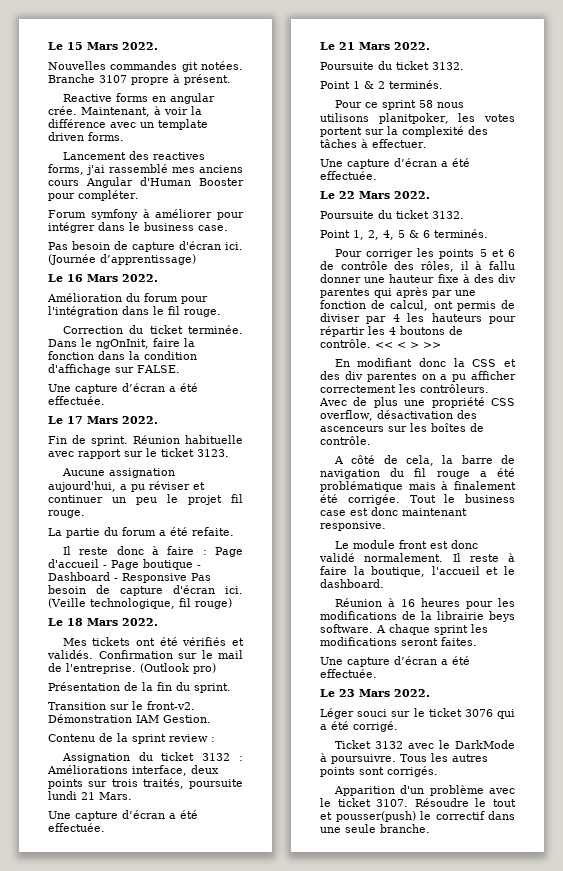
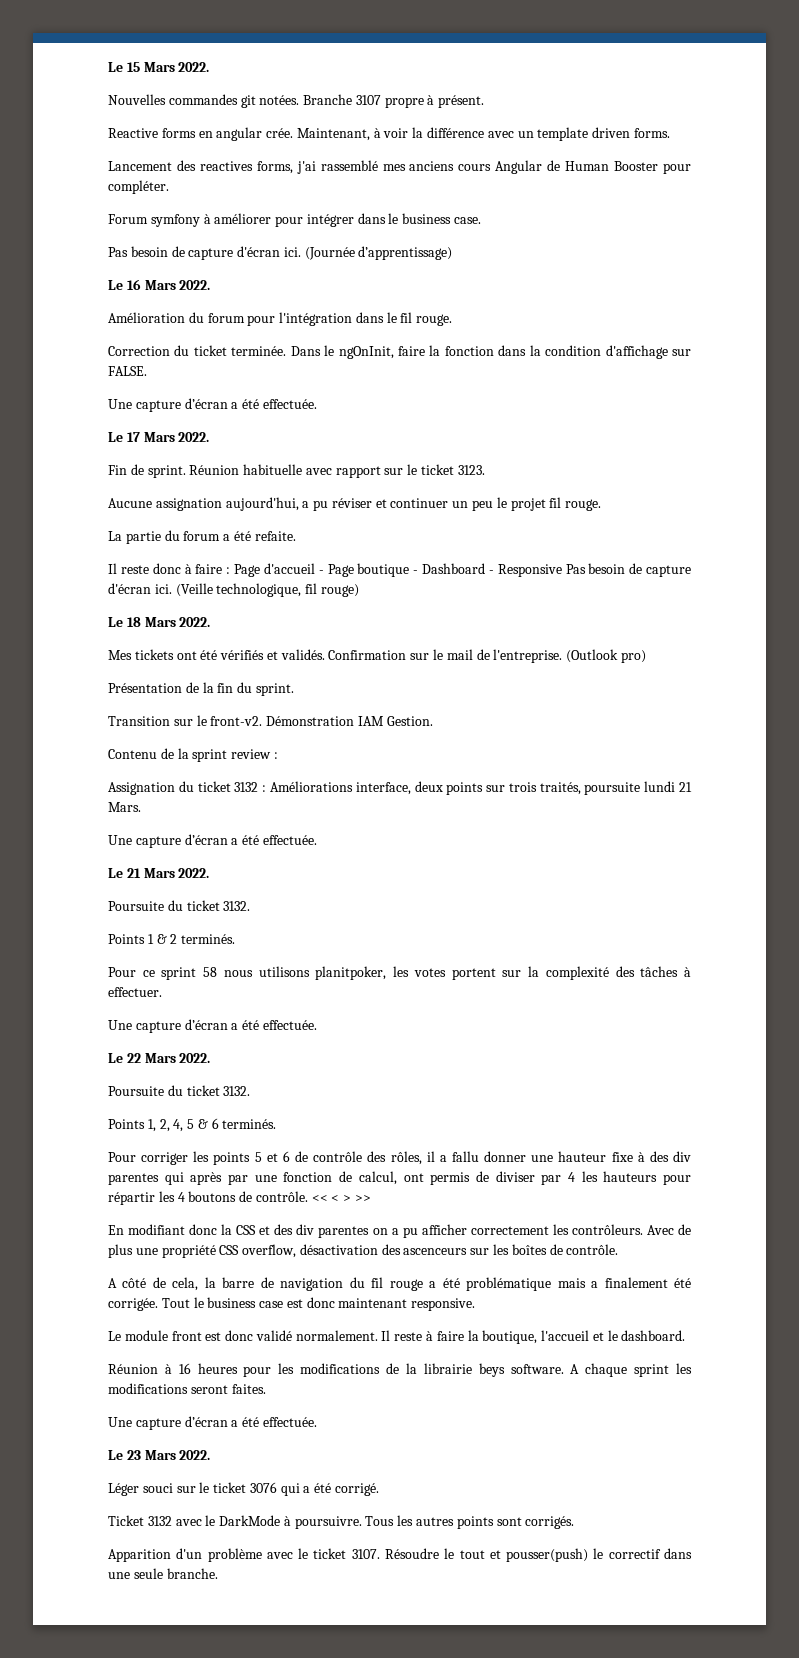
[140,177,191,186] d'Human -> [547,160,610,171] de Human
[320,81,350,89] Point -> [108,934,145,944] Points
[320,230,350,238] Point -> [108,1119,145,1129] Points
[475,261,483,270] à -> [439,1155,447,1162] a
[441,481,449,490] à -> [591,1281,599,1288] a

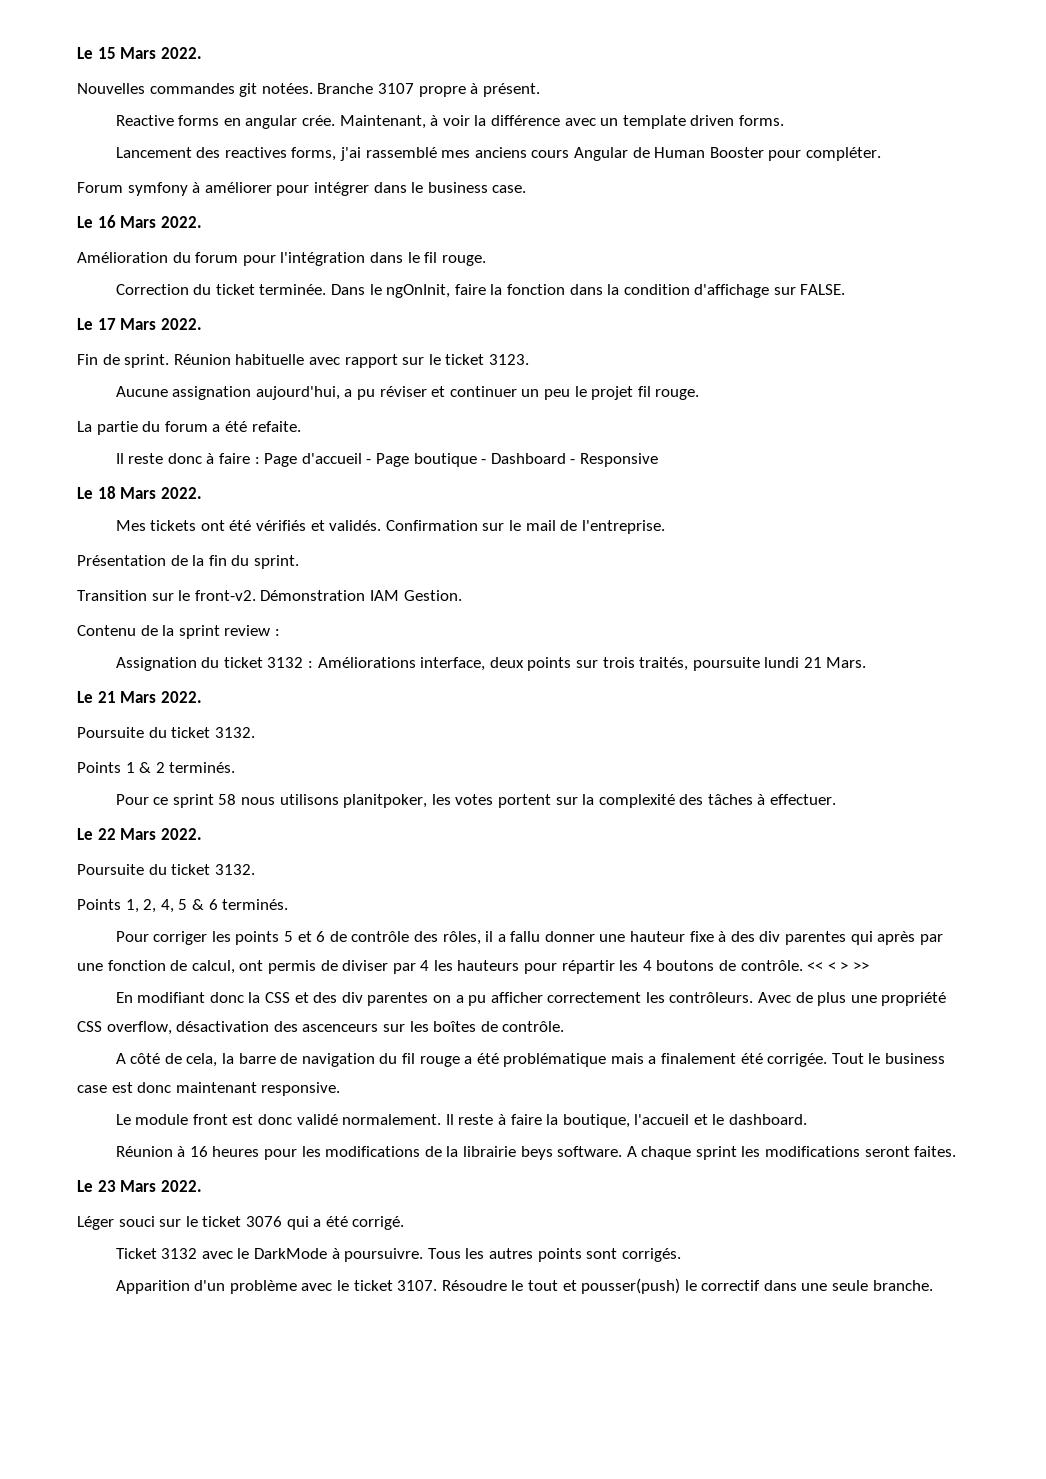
[108,246,453,260] // Pas besoin de capture d'écran ici. (Journée d’apprentissage) -> (527, 189) none
[108,398,317,412] // Une capture d’écran a été effectuée. -> (846, 289) none
[565,563,691,577] [108,583,359,597] Pas besoin de capture d'écran ici. (Veille technologique, fil rouge) -> (658, 460) none
[566,649,646,663] (Outlook pro) -> (665, 527) none
[108,834,317,848] // Une capture d’écran a été effectuée. -> (867, 662) none
[108,1019,317,1033] // Une capture d’écran a été effectuée. -> (837, 799) none
[108,1416,317,1430] // Une capture d’écran a été effectuée. -> (957, 1151) none

